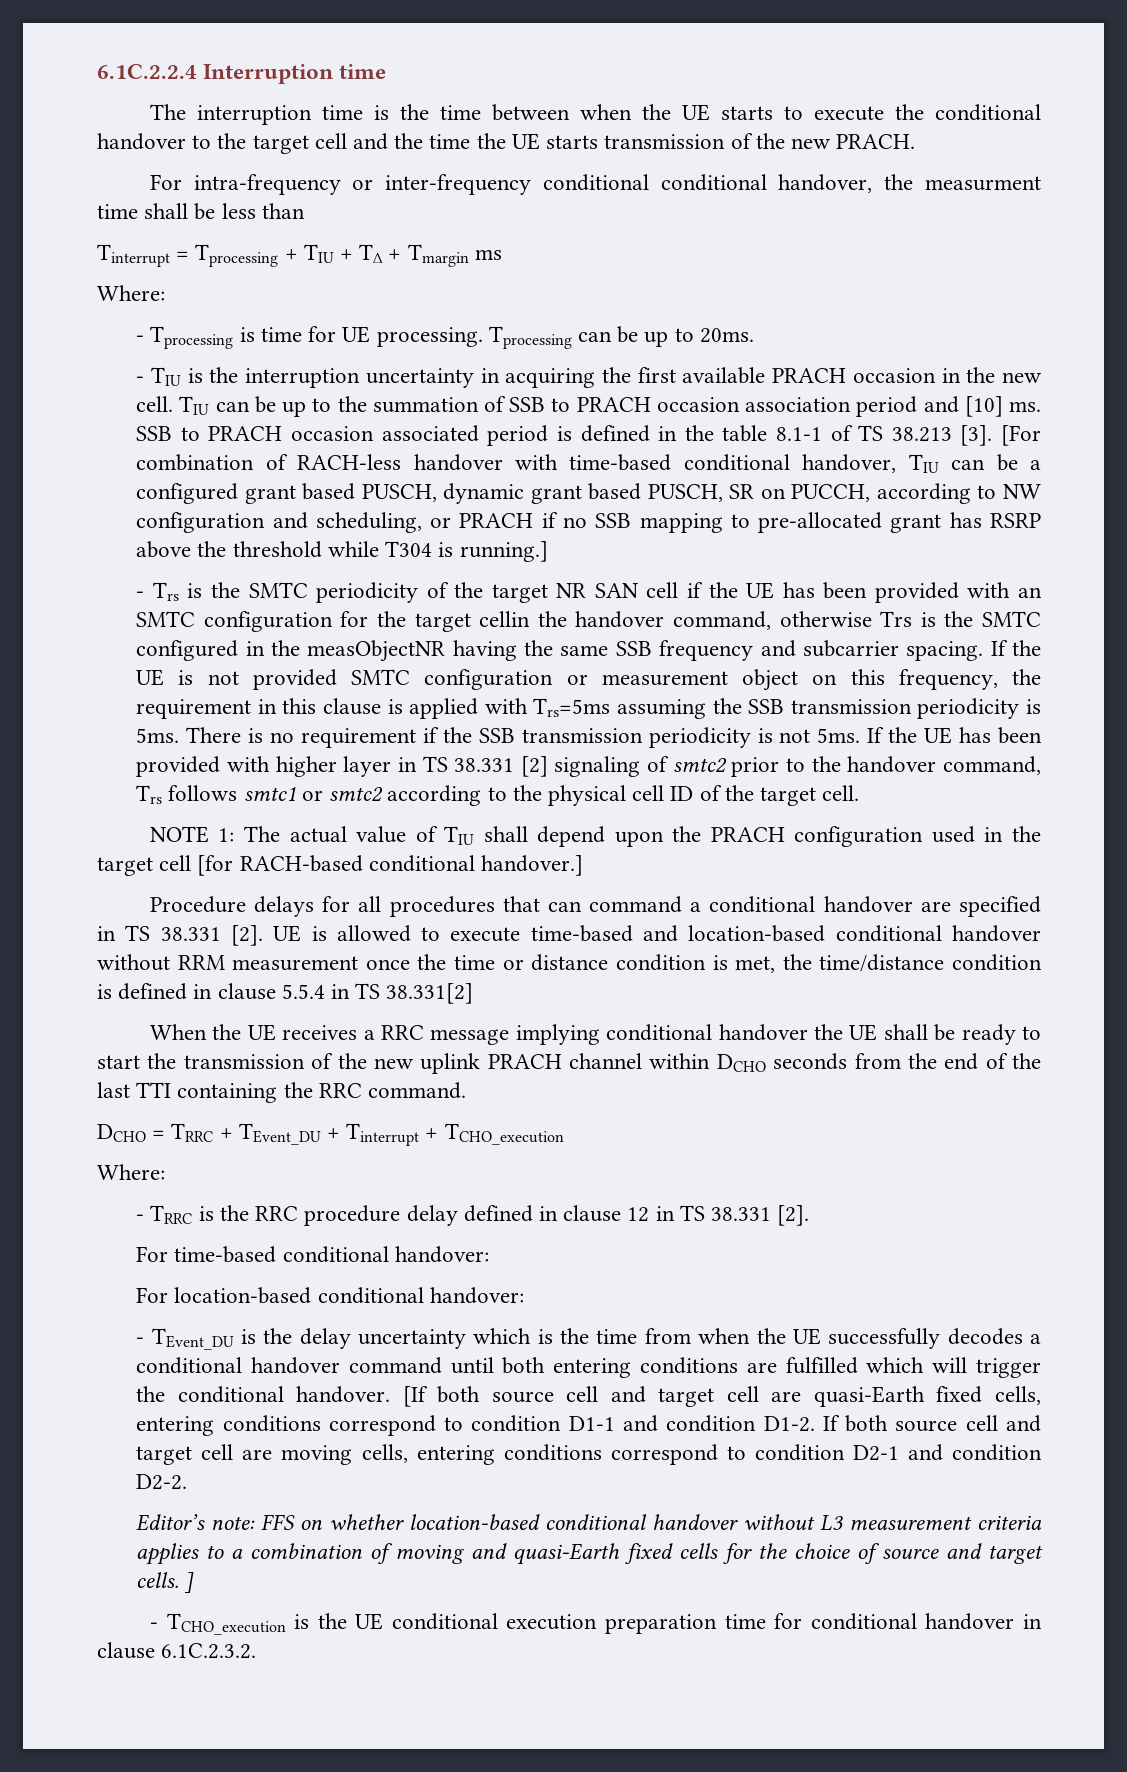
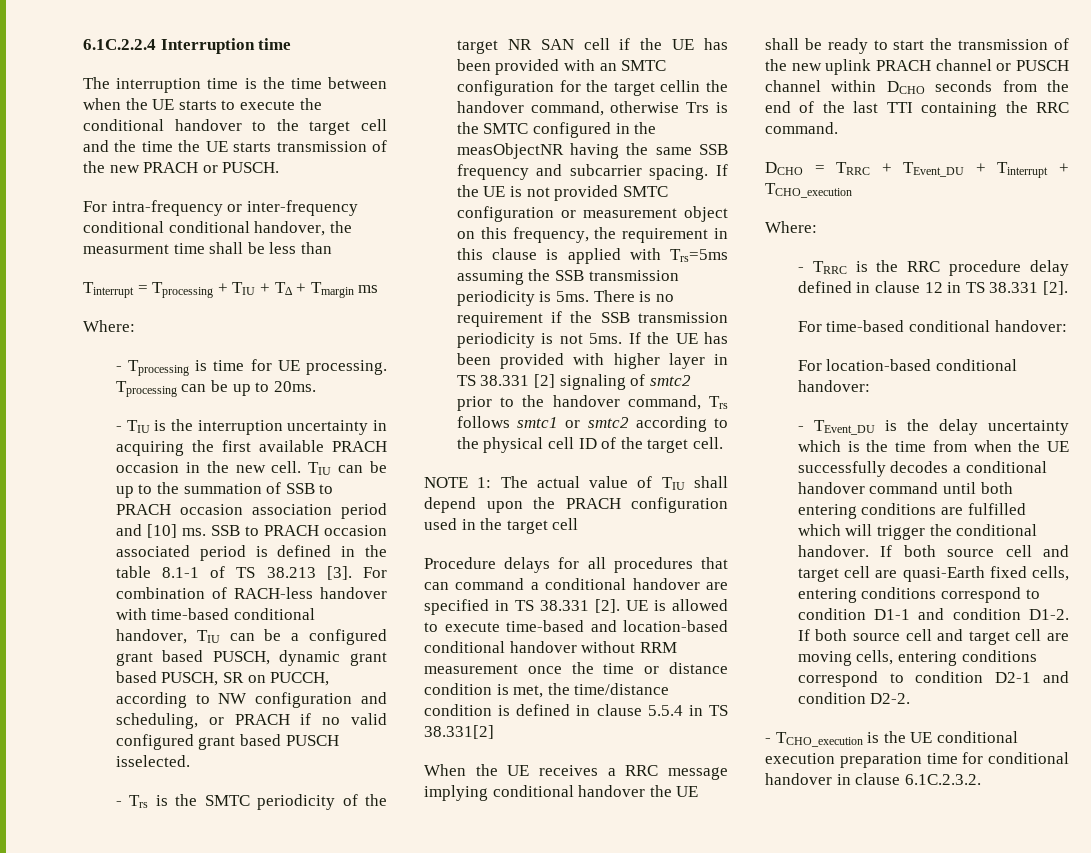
[836,134,916,149] PRACH. -> [143,162,280,173] PRACH or PUSCH.
[1000,425,1041,446] [For -> [362,567,387,578] For
[595,512,1041,533] [136,541,548,562] SSB mapping to pre-allocated grant has RSRP above the threshold while T304 is running.] -> [351,713,387,725] [115,734,339,750] [115,755,190,767] valid configured grant based PUSCH isselected.
[197,855,584,876] [for RACH-based conditional handover.] -> (579, 524) none
(642, 1061) none -> [996,60,1069,71] [765,80,821,92] or PUSCH channel
[402,1386,428,1407] [If -> [880,545,893,557] If
[136,1514,1043,1531] [136,1543,1043,1565] [136,1572,195,1593] // Editor’s note: FFS on whether location-based conditional handover without L3 measurement criteria applies to a combination of moving and quasi-Earth fixed cells for the choice of source and target cells. ] -> (911, 698) none

